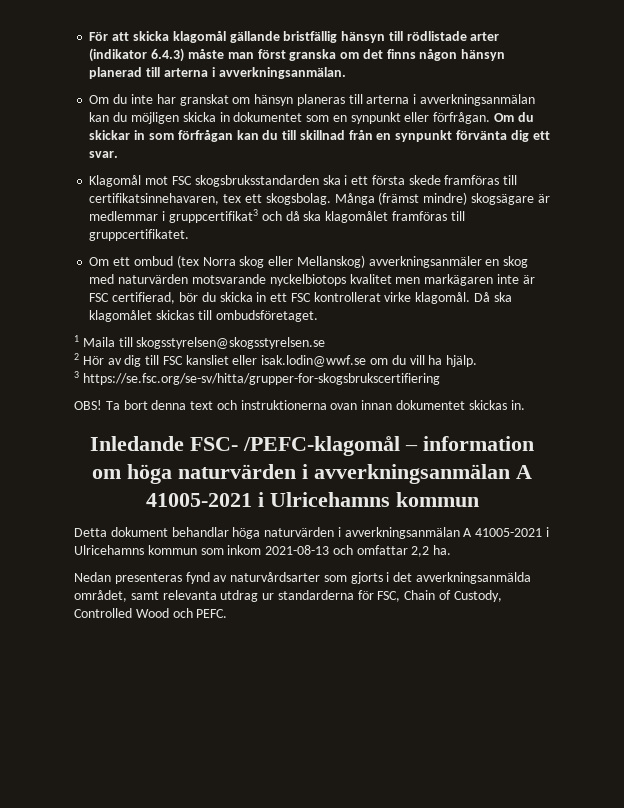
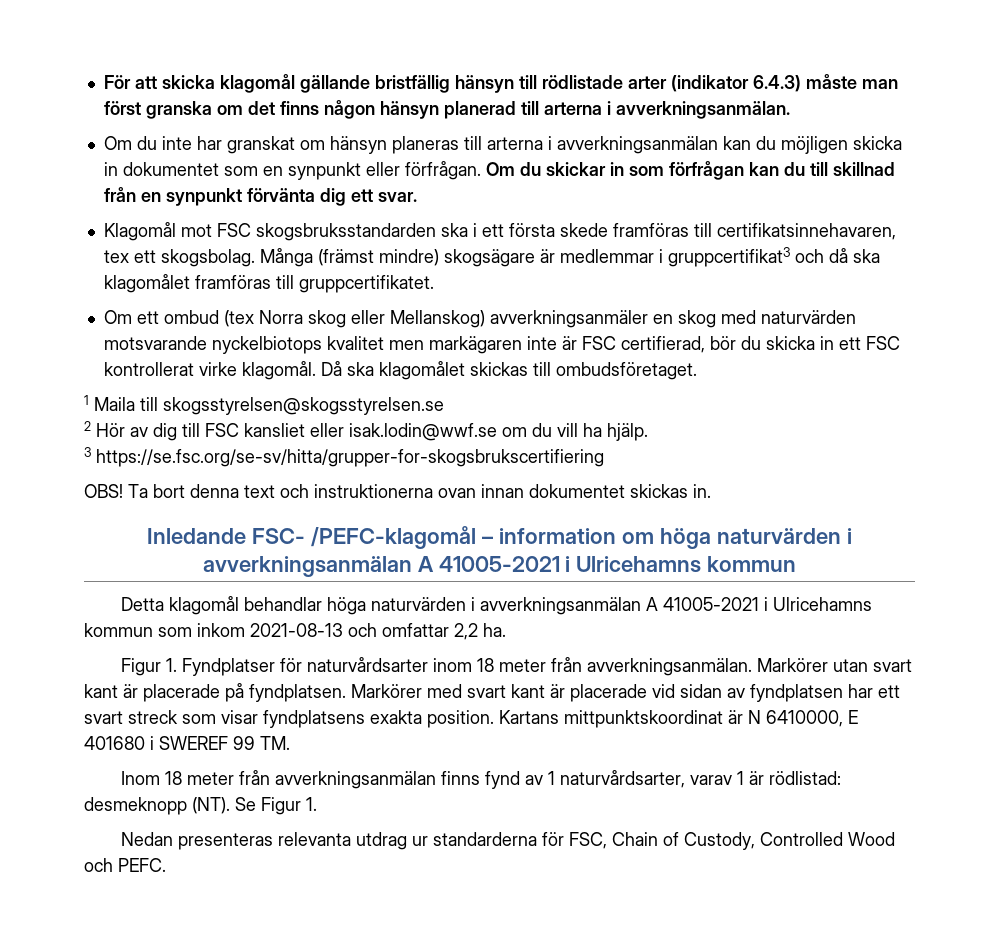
[110,527,168,537] dokument -> [169,596,240,615] klagomål
[74,572,532,584] [74,590,159,602] Nedan presenteras fynd av naturvårdsarter som gjorts i det avverkningsanmälda området, samt -> [121,657,913,676] [84,683,900,702] [84,710,858,728] [84,736,290,750] [121,770,842,789] [84,797,317,815] [121,832,274,850] Figur 1. Fyndplatser för naturvårdsarter inom 18 meter från avverkningsanmälan. Markörer utan svart kant är placerade på fyndplatsen. Markörer med svart kant är placerade vid sidan av fyndplatsen har ett svart streck som visar fyndplatsens exakta position. Kartans mittpunktskoordinat är N 6410000, E 401680 i SWEREF 99 TM. // Inom 18 meter från avverkningsanmälan finns fynd av 1 naturvårdsarter, varav 1 är rödlistad: desmeknopp (NT). Se Figur 1. // Nedan presenteras

